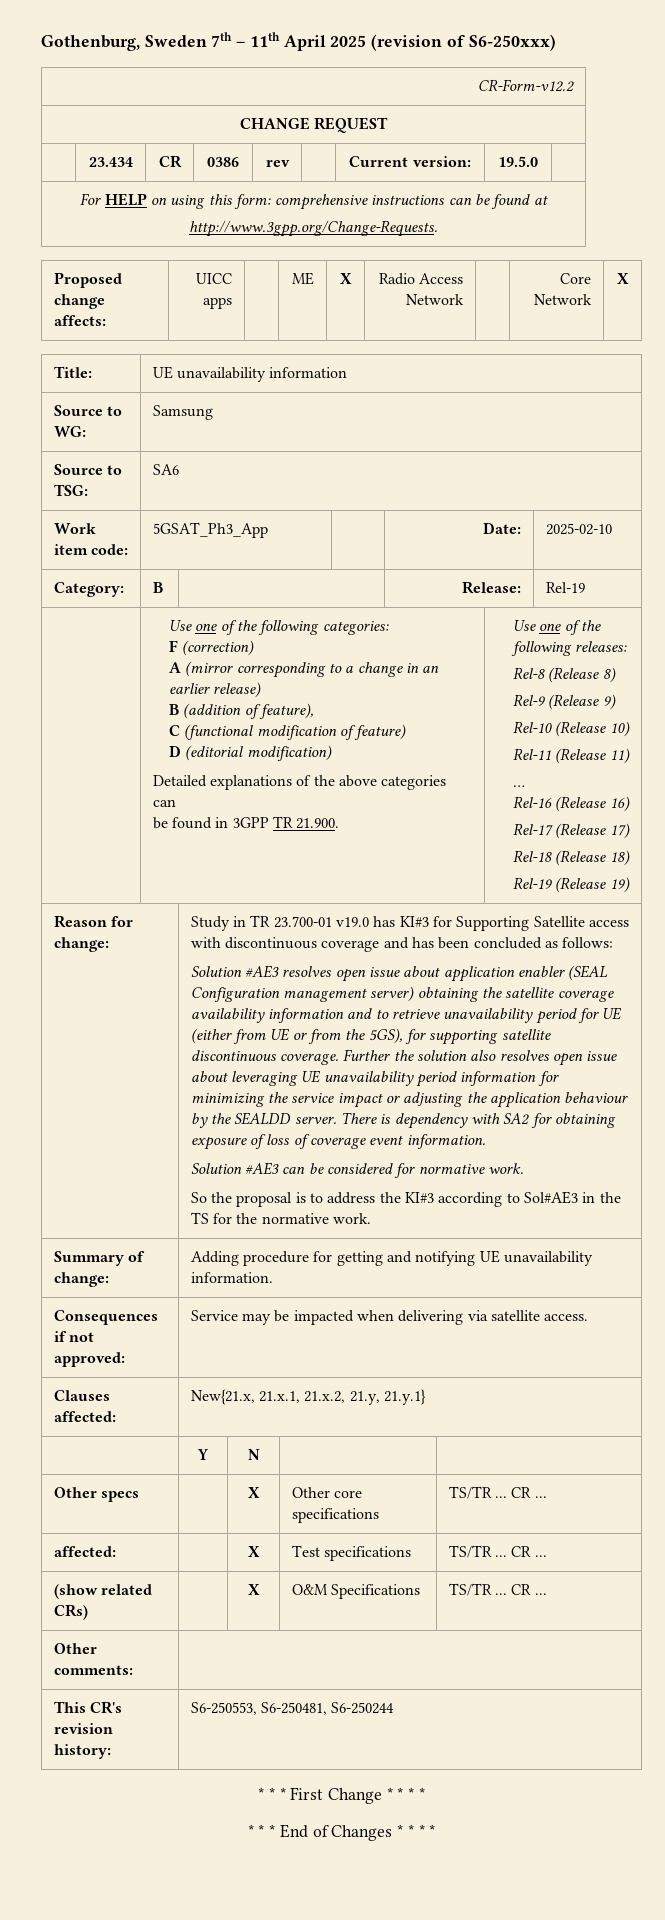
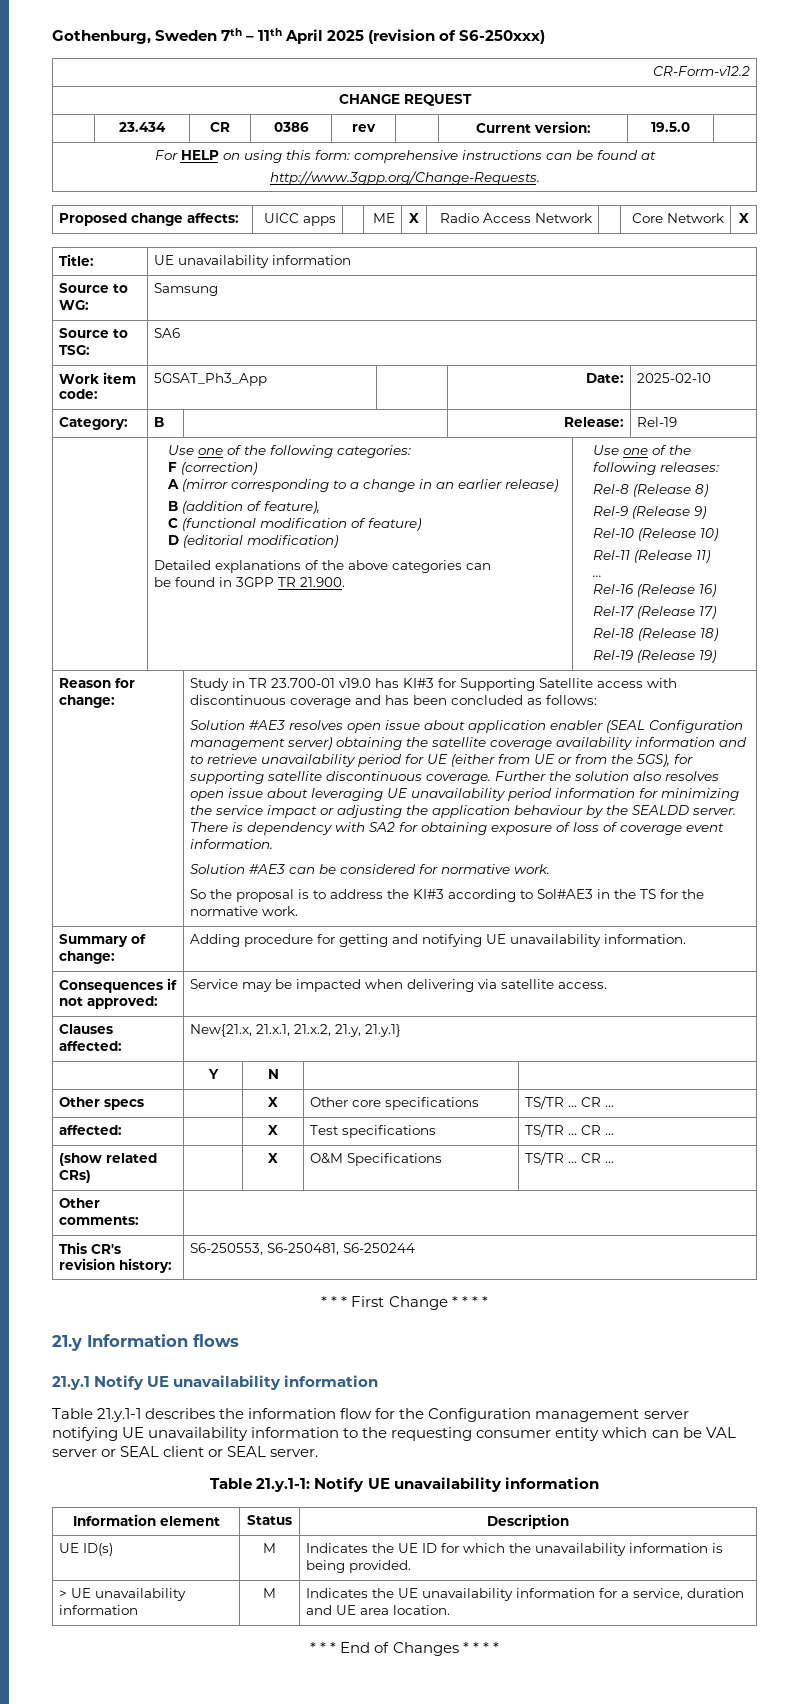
(425, 1793) none -> [52,1334,239,1351] [52,1375,379,1390] [52,1408,689,1422] [52,1427,736,1441] [52,1446,319,1457] [210,1477,599,1492] [72,1514,220,1526] [247,1515,292,1525] [487,1514,569,1529] [58,1543,113,1556] [263,1543,276,1553] [305,1543,723,1556] [305,1560,411,1573] [58,1588,186,1601] [58,1605,138,1615] [263,1588,276,1598] [305,1588,744,1601] [305,1605,450,1615] // 21.y Information flows // 21.y.1 Notify UE unavailability information // Table 21.y.1-1 describes the information flow for the Configuration management server notifying UE unavailability information to the requesting consumer entity which can be VAL server or SEAL client or SEAL server. // Table 21.y.1-1: Notify UE unavailability information // Information element | Status | Description // UE ID(s) | M | Indicates the UE ID for which the unavailability information is being provided. // > UE unavailability information | M | Indicates the UE unavailability information for a service, duration and UE area location.

